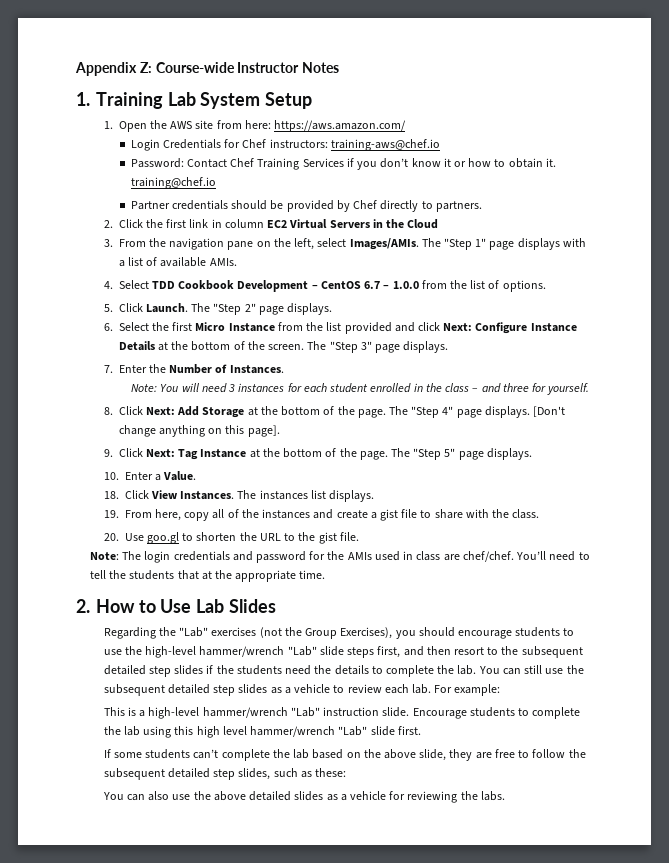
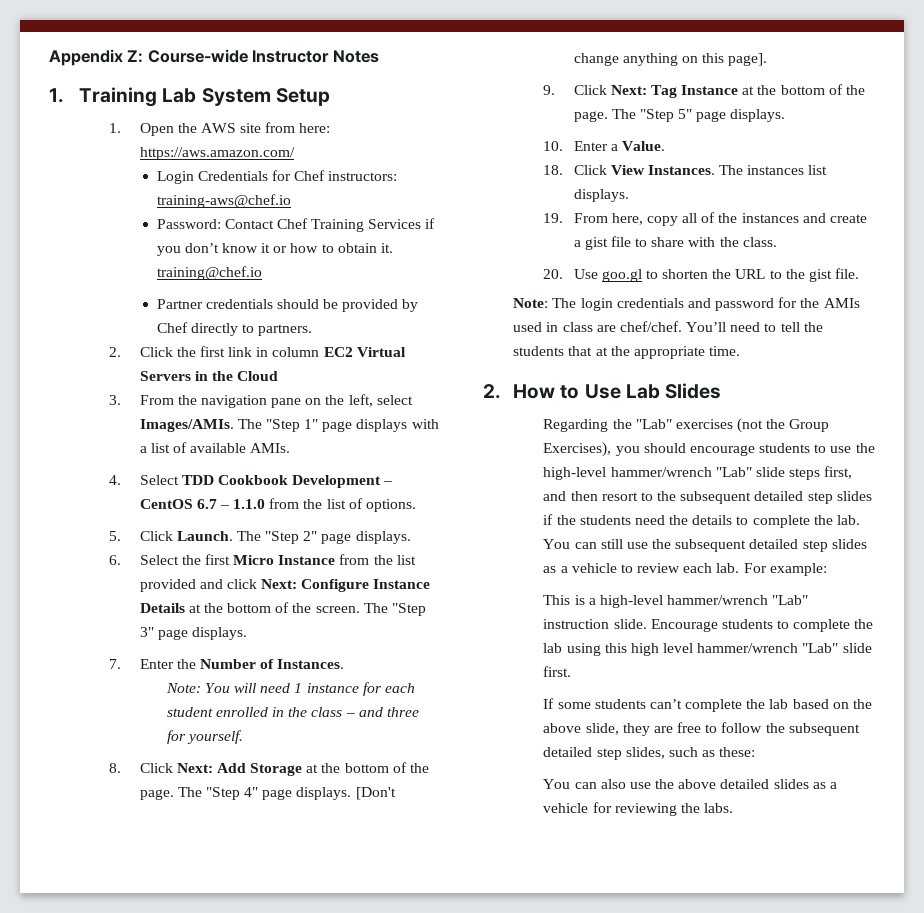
[392,281,419,289] 1.0.0 -> [233,499,266,509] 1.1.0
[228,383,285,392] 3 instances -> [294,683,359,693] 1 instance

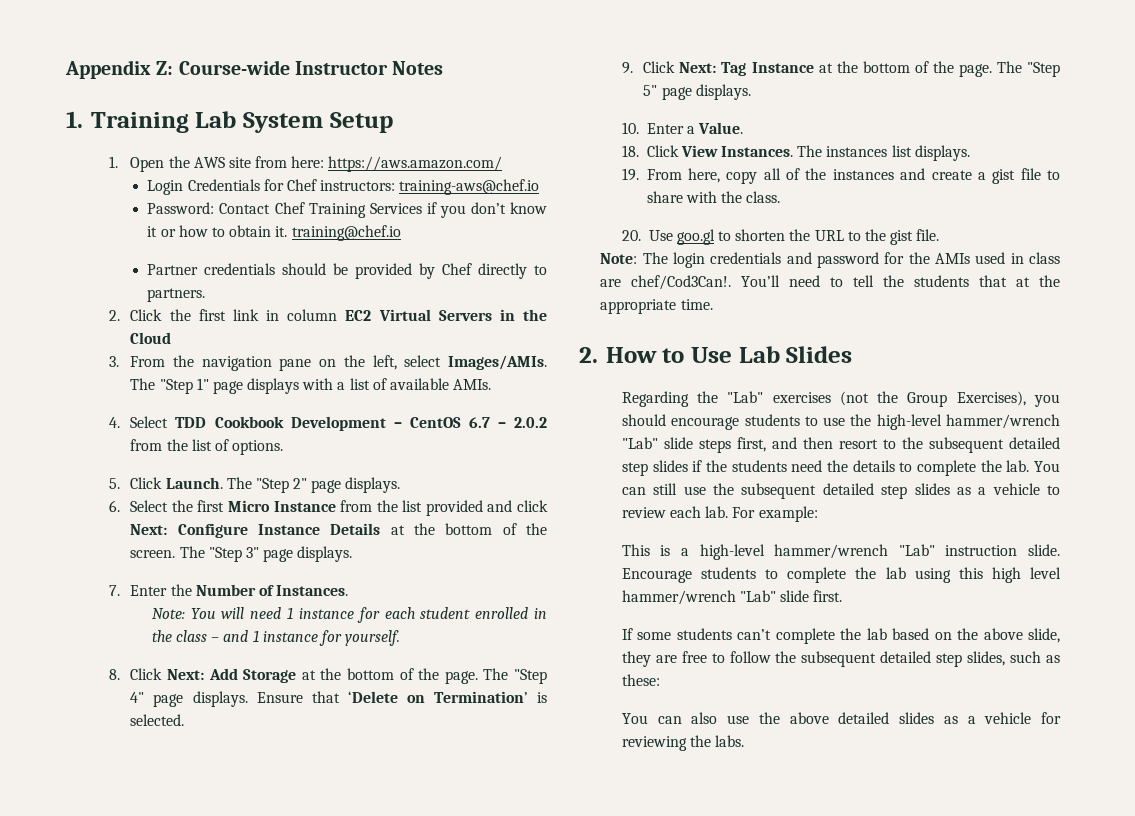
[233,499,266,509] 1.1.0 -> [514,417,547,428] 2.0.2
[386,707,419,717] three -> [252,630,318,642] 1 instance
[355,787,396,800] [573,53,768,66] [Don't change anything on this page]. -> [256,691,547,703] [130,714,185,726] Ensure that ‘Delete on Termination’ is selected.
[619,321,682,332] chef/chef. -> [631,275,732,290] chef/Cod3Can!.

